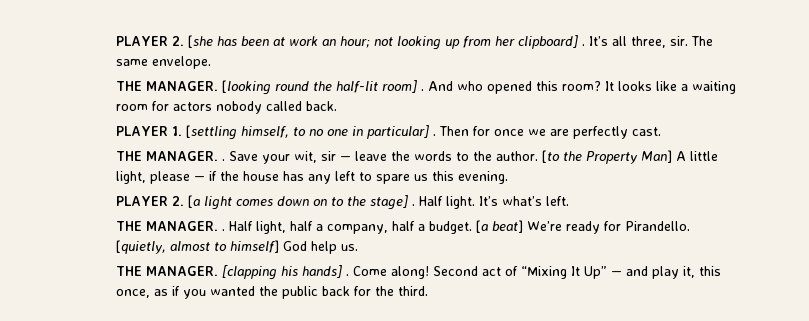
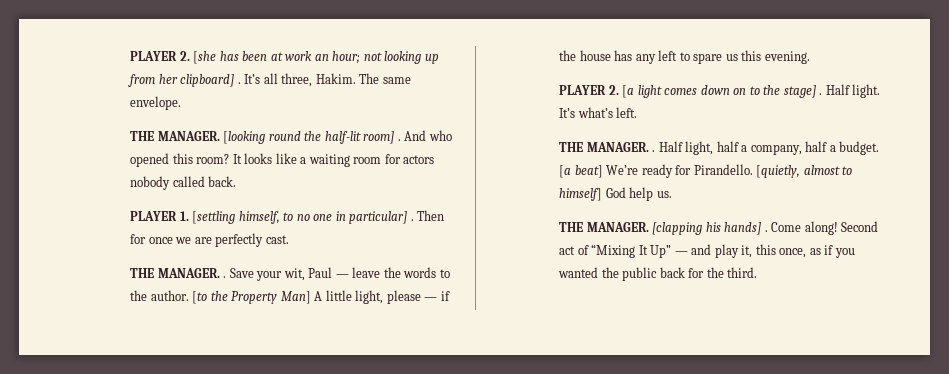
[669,36,688,46] sir. -> [315,73,356,84] Hakim.
[320,151,336,161] sir -> [308,267,333,278] Paul

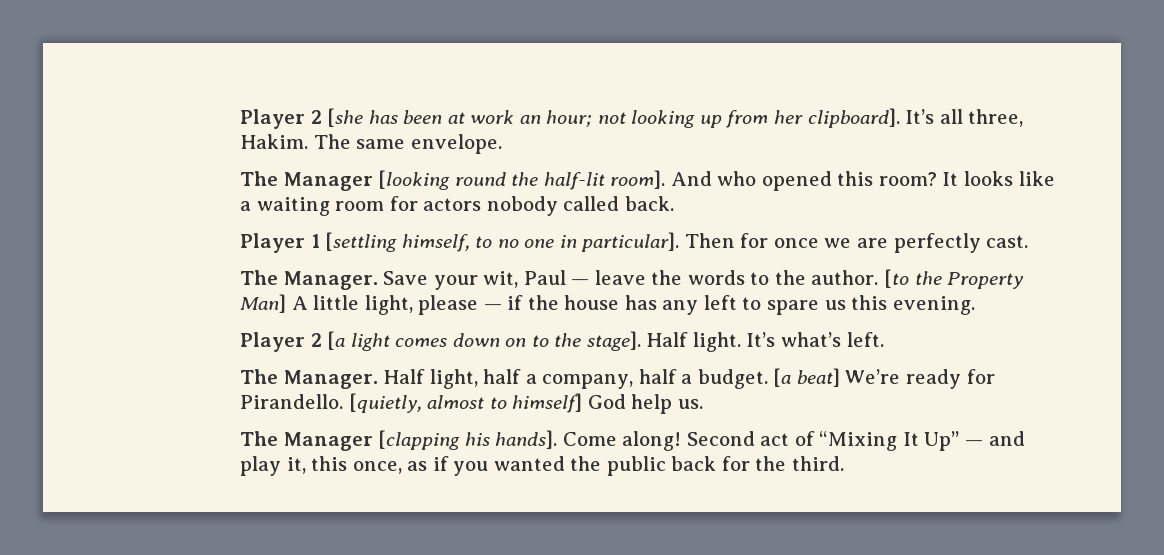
[130,51,190,61] PLAYER 2. -> [240,109,322,129] Player 2
[180,74,241,87] clipboard] . -> [807,108,900,128] clipboard].
[130,131,220,141] THE MANAGER. -> [240,171,373,191] The Manager
[363,131,401,144] room] . -> [610,170,666,189] room].
[130,211,189,221] PLAYER 1. -> [240,233,320,253] Player 1
[349,211,414,224] particular] . -> [581,232,680,252] particular].
[130,268,227,278] THE MANAGER. . -> [240,270,378,290] The Manager.
[559,85,619,95] PLAYER 2. -> [240,332,322,352] Player 2
[783,85,823,98] stage] . -> [586,331,641,351] stage].
[559,142,656,152] THE MANAGER. . -> [240,369,378,389] The Manager.
[559,222,768,235] THE MANAGER. [clapping his hands] . -> [240,430,558,451] The Manager [clapping his hands].

